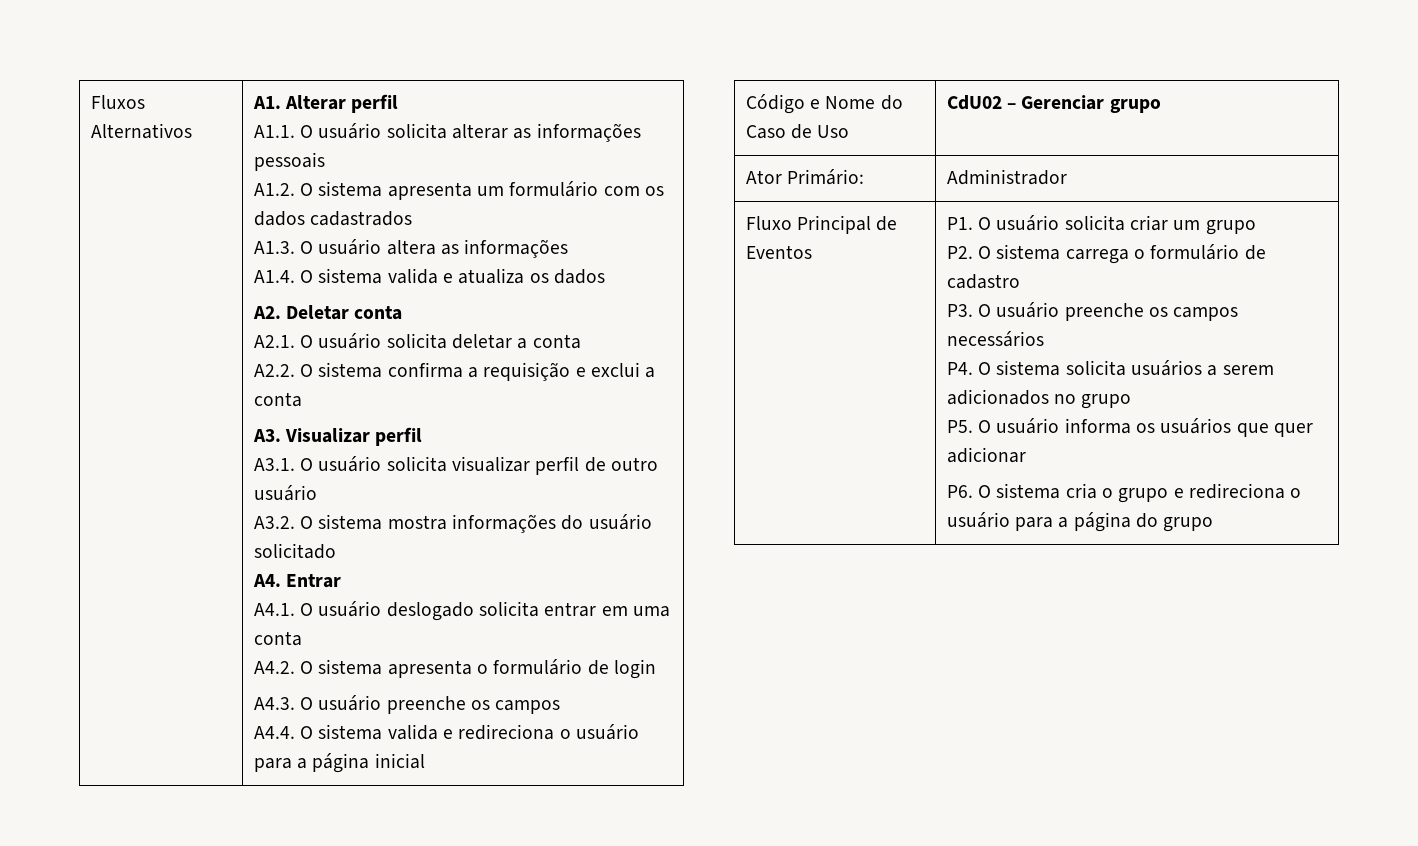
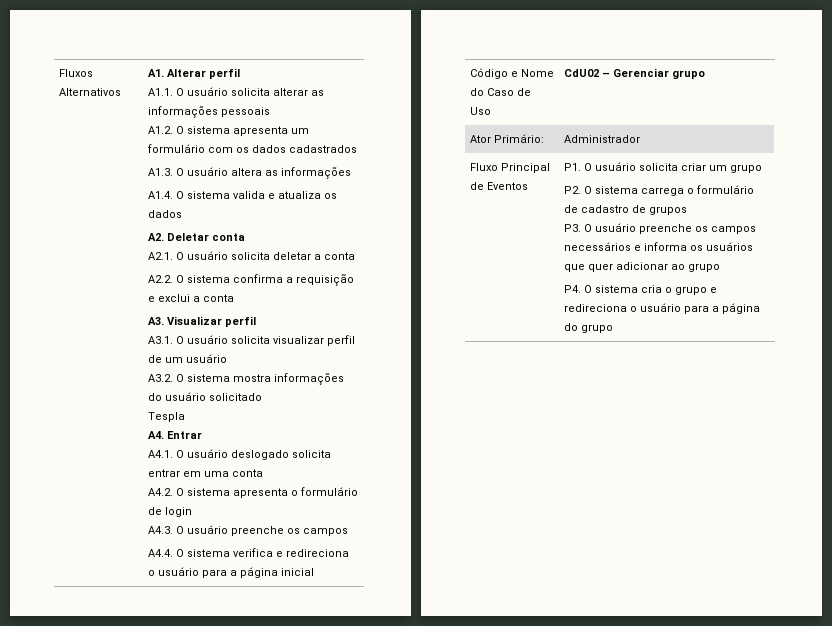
[610,457,658,471] outro -> [165,357,184,363] um
(336, 551) none -> [148,412,186,422] // Tespla
[387,724,438,740] valida -> [233,548,274,557] verifica
(1020, 281) none -> [632,205,688,215] de grupos
[946,360,1274,376] [946,389,1132,409] [946,418,1060,434] // P4. O sistema solicita usuários a serem adicionados no grupo // P5. O usuário -> [634,245,642,251] e
[946,485,973,498] // P6. -> [671,263,721,272] [564,285,582,293] ao grupo // P4.

